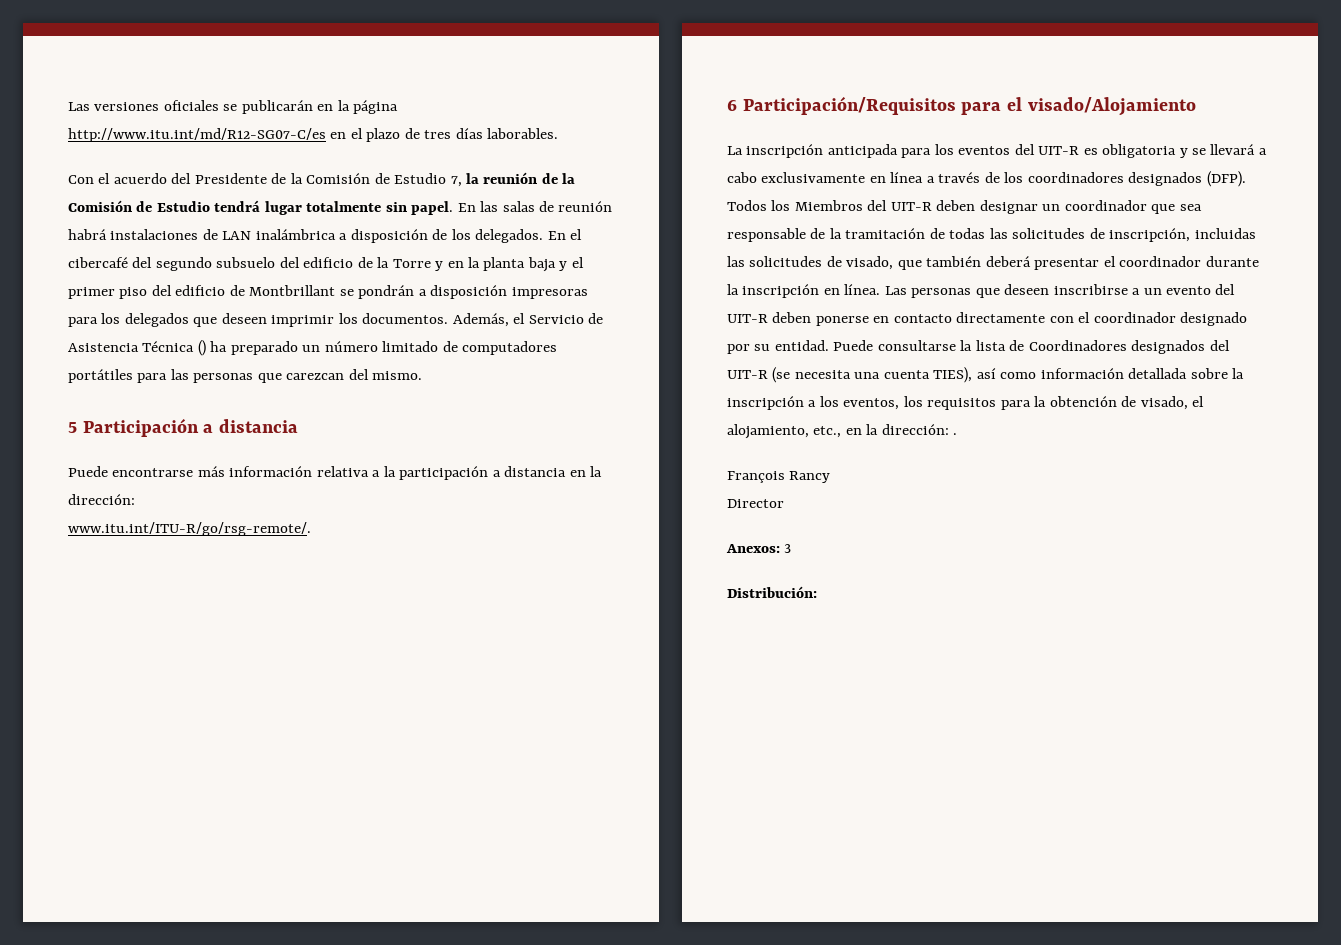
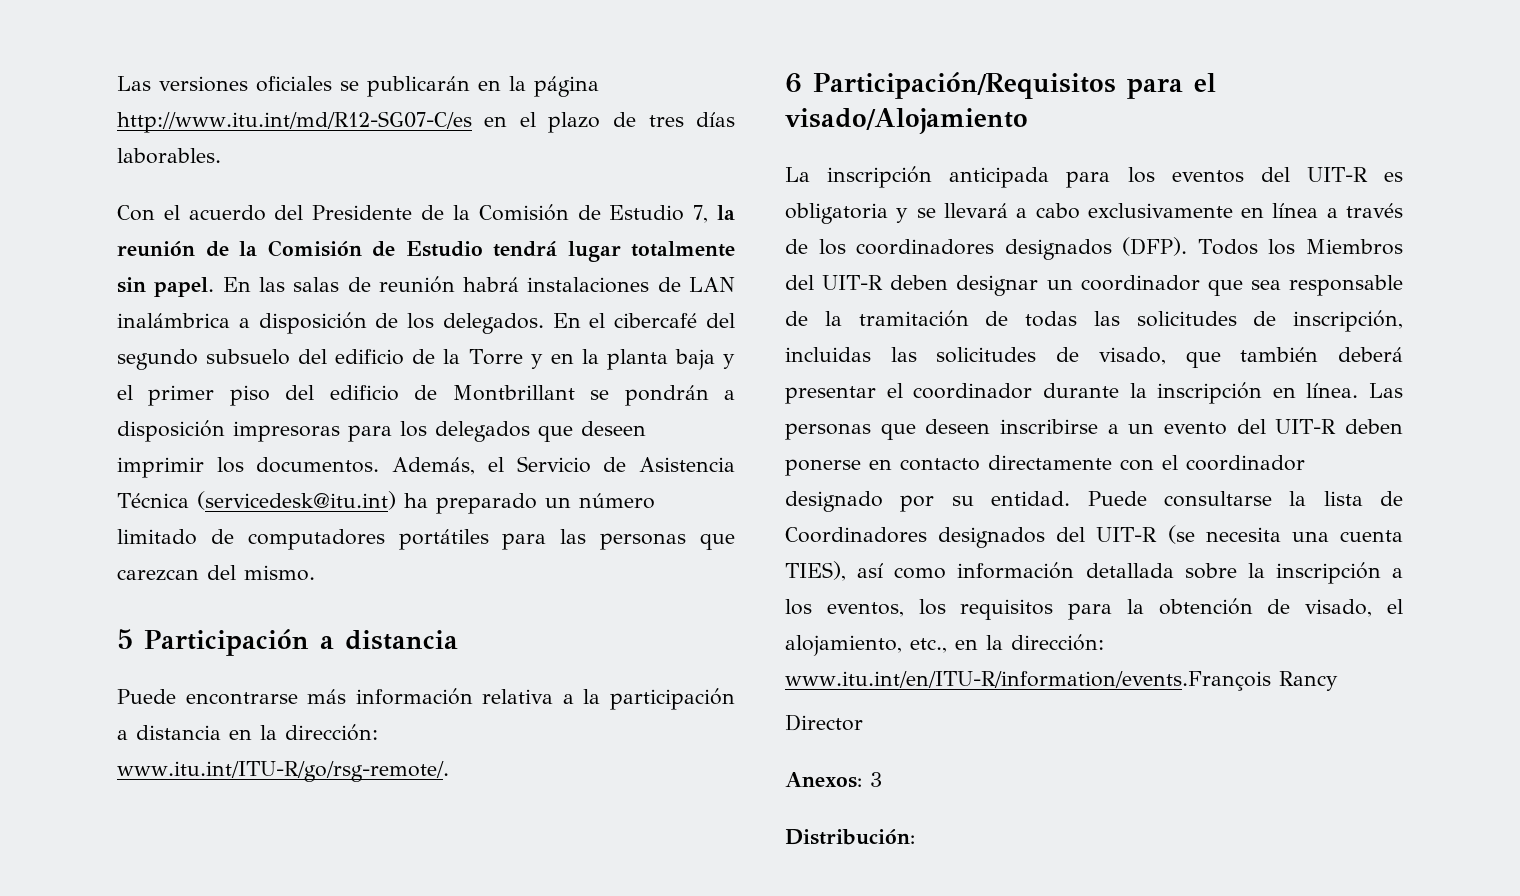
[197,340,206,356] () -> [197,491,396,510] (servicedesk@itu.int)
[953,433,958,435] [727,471,785,483] . // François -> [785,671,1271,691] www.itu.int/en/ITU-R/information/events.François

